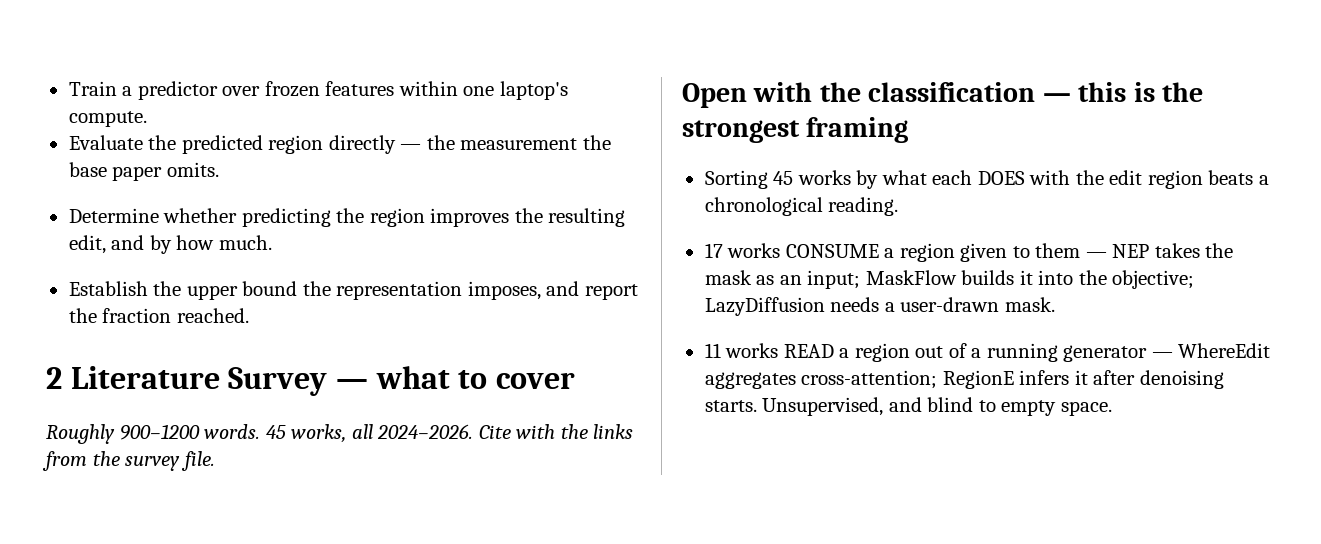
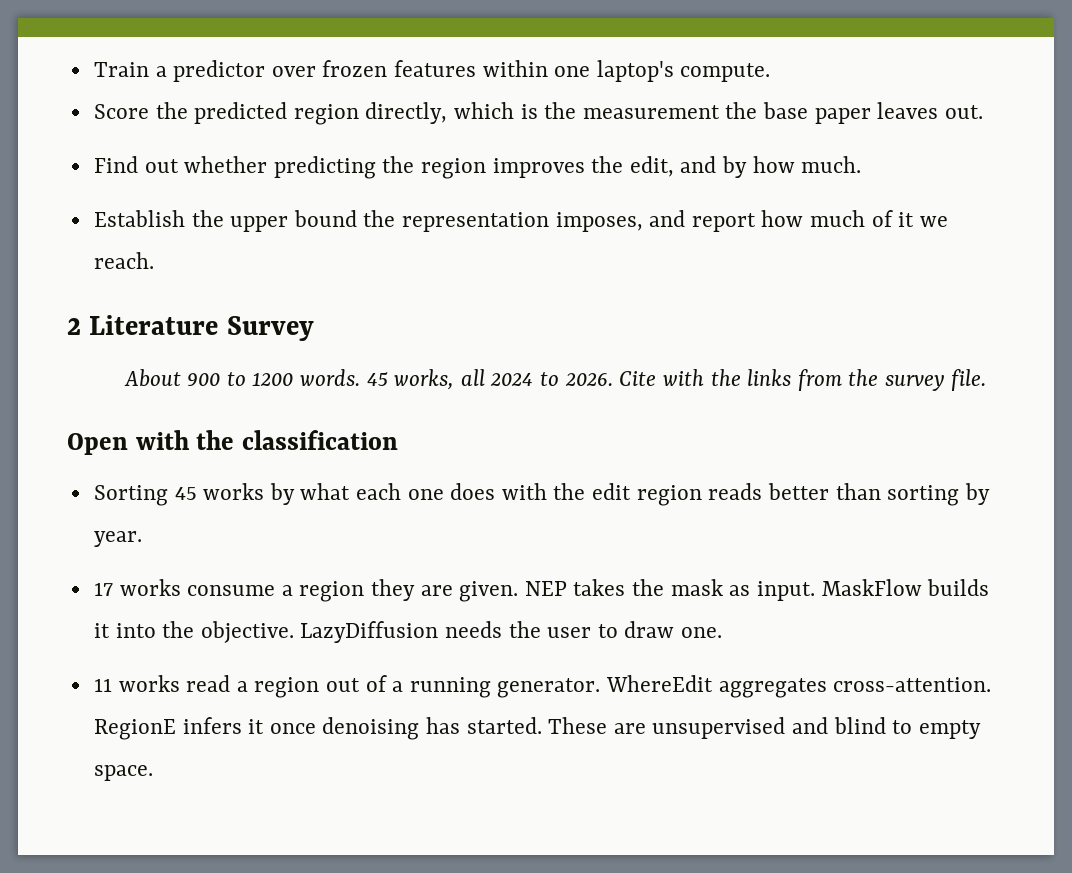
[68,135,143,150] Evaluate -> [93,104,149,119] Score
[328,135,422,154] directly — -> [365,102,538,124] directly, which is
[166,162,219,177] [68,208,159,223] omits. // Determine -> [877,102,983,119] [93,156,179,173] leaves out. // Find out
[548,208,626,227] resulting -> (624, 164) none
[68,308,249,323] [46,366,575,396] [46,424,200,444] the fraction reached. // 2 Literature Survey — what to cover // Roughly 900–1200 -> [761,210,948,227] [93,252,154,269] [67,315,314,341] [123,369,294,387] how much of it we reach. // 2 Literature Survey // About 900 to 1200
[377,424,474,439] 2024–2026. -> [490,372,613,386] 2024 to 2026.
[1042,82,1203,102] [682,117,909,143] — this is the strongest framing -> (399, 440) none
[977,171,1025,185] DOES -> [407,483,496,500] one does
[1208,170,1269,185] [704,197,899,216] beats a chronological reading. -> [708,483,990,506] [93,531,142,547] reads better than sorting by year.
[785,243,1107,262] CONSUME a region given to them — -> [187,579,519,602] consume a region they are given.
[779,270,861,289] an input; -> [756,581,815,601] input.
[1112,270,1195,289] objective; -> [200,621,294,643] objective.
[884,297,1055,312] a user-drawn mask. -> [508,621,723,638] the user to draw one.
[783,344,834,358] READ -> [186,675,231,692] read
[1063,345,1173,362] generator — -> [497,678,601,698] generator.
[801,370,938,389] cross-attention; -> [833,677,992,692] cross-attention.
[1093,370,1224,389] [704,397,884,416] after denoising starts. Unsupervised, -> [269,717,786,740] once denoising has started. These are unsupervised

